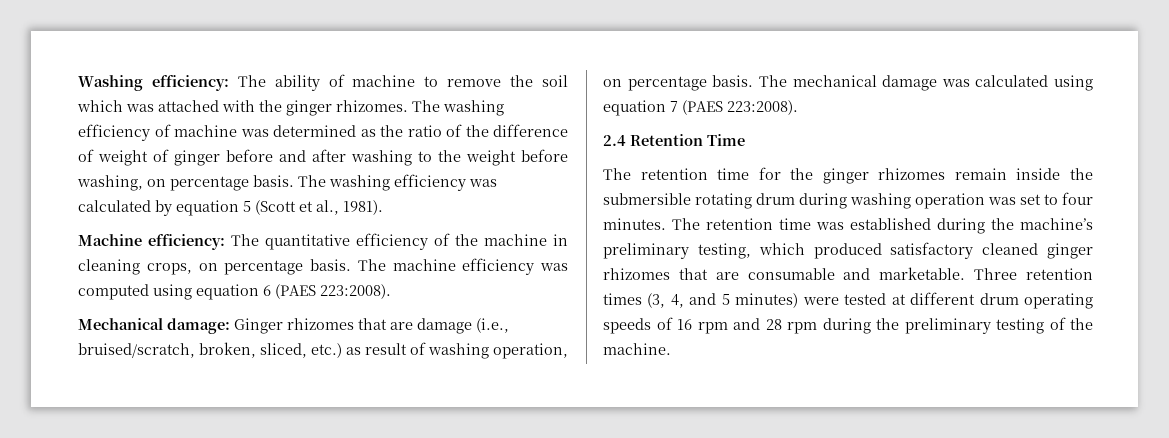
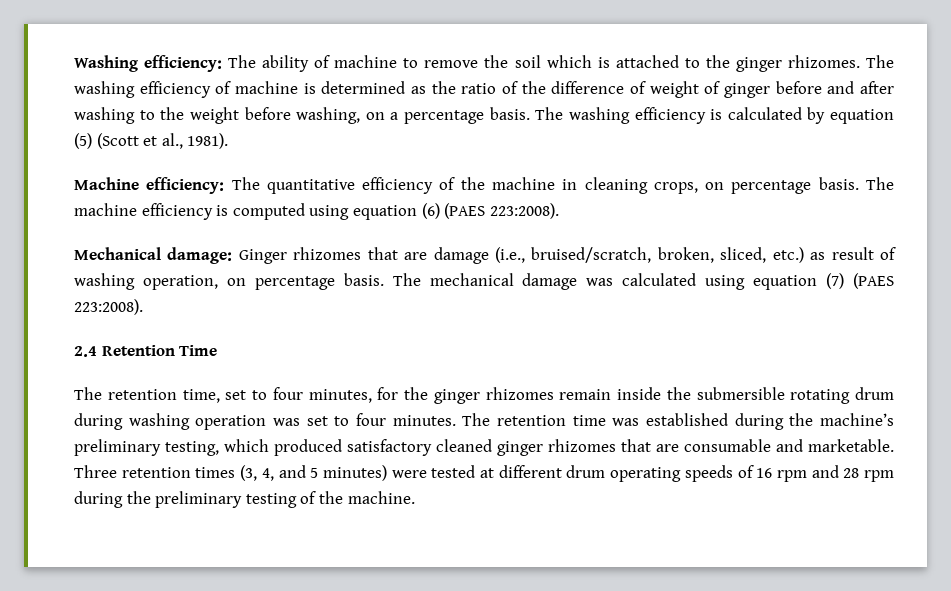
[126,100,255,112] was attached with -> [597,55,700,68] is attached to
[240,129,269,137] was -> [303,83,316,94] is
(166, 183) none -> [390,112,399,120] a
[469,179,497,187] was -> [710,109,723,120] is
[243,201,251,212] 5 -> [74,133,92,149] (5)
[540,263,568,271] was -> [216,205,229,216] is
[263,285,271,296] 6 -> [421,203,440,219] (6)
[670,101,678,112] 7 -> [826,273,845,289] (7)
[717,168,750,180] time -> [182,387,372,403] time, set to four minutes,

